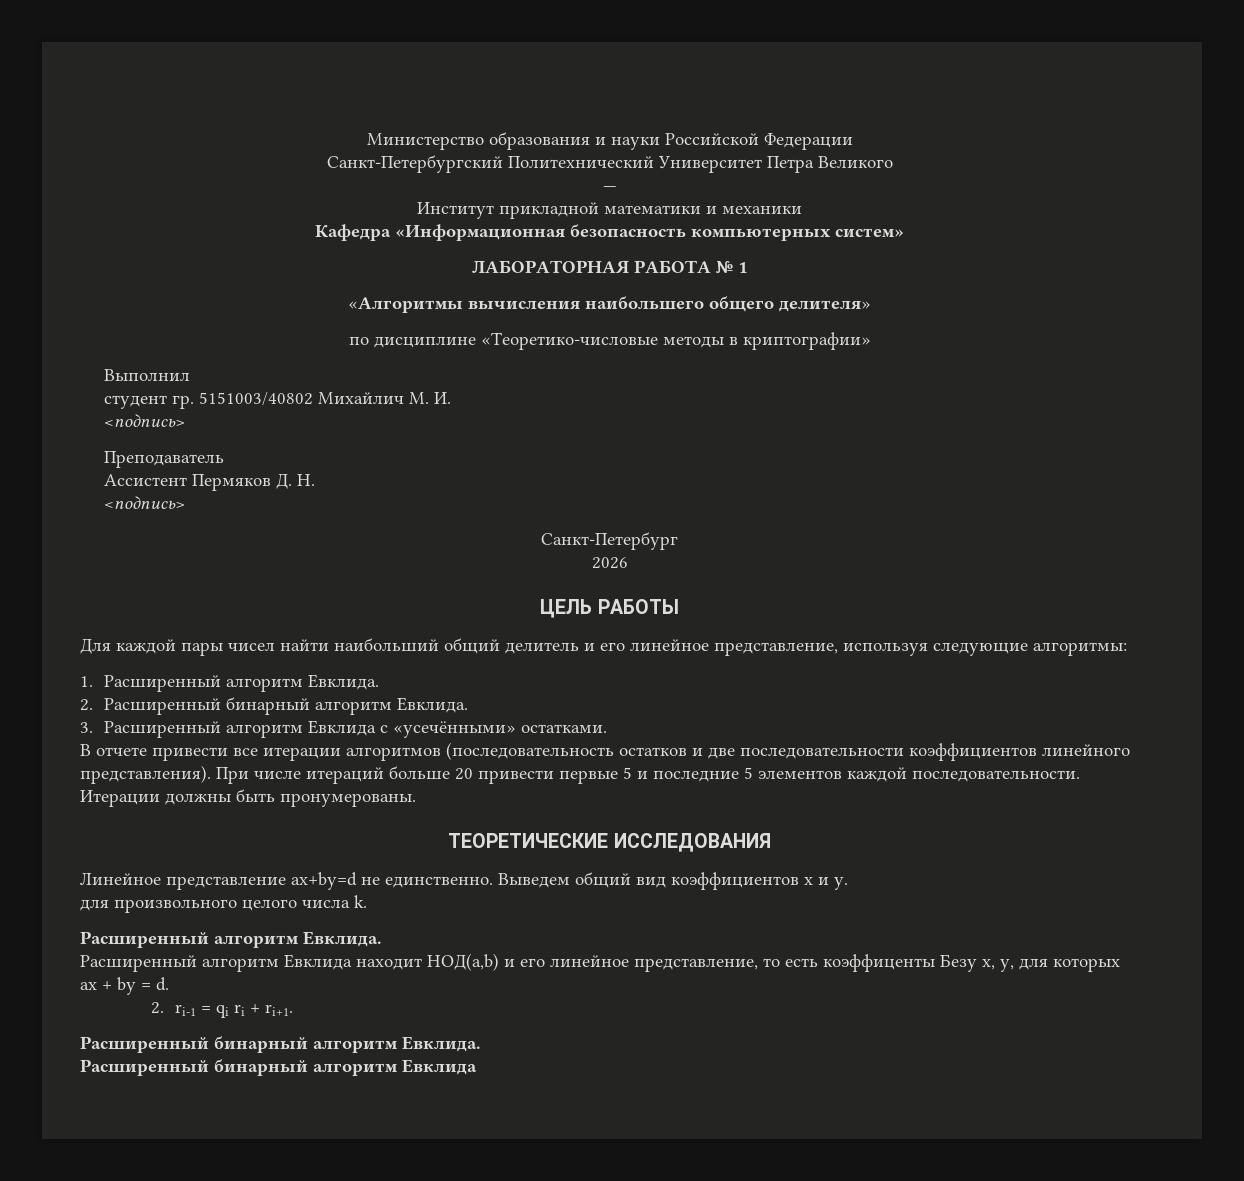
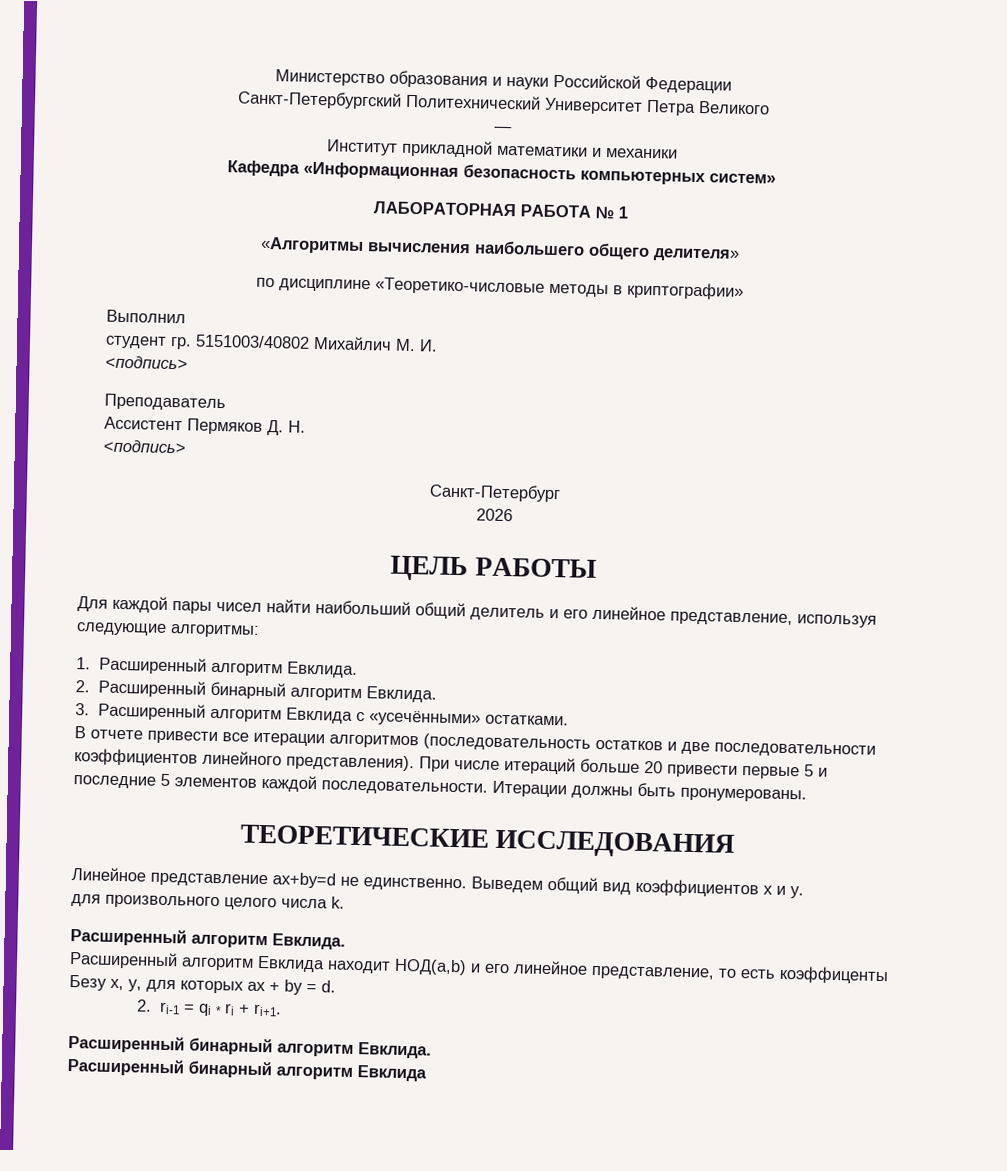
(229, 1011) none -> [215,1006,223,1016] *

